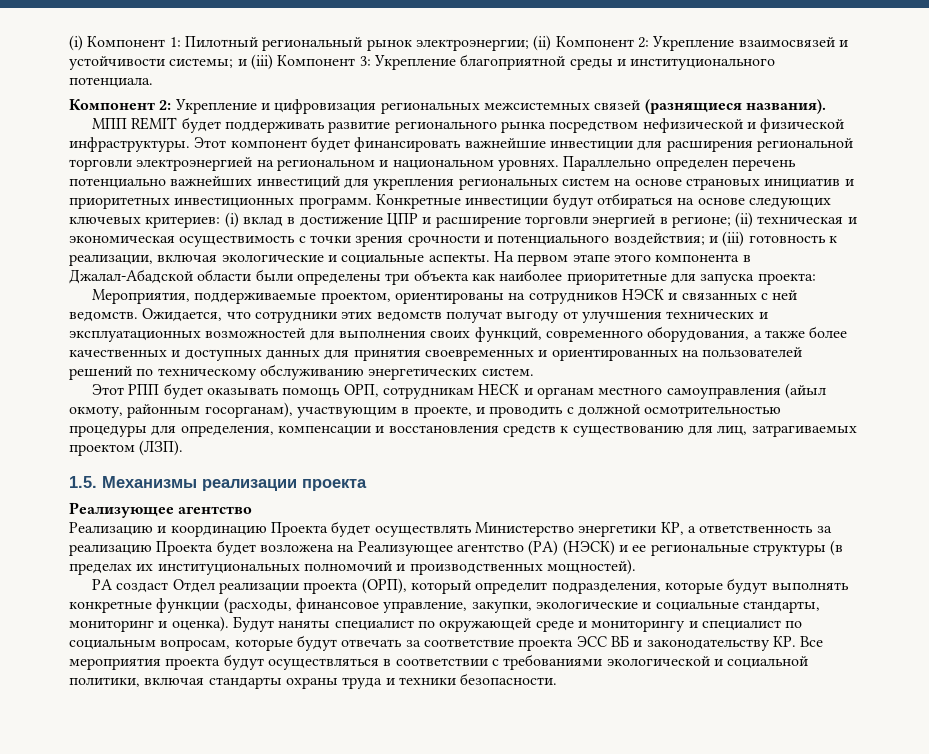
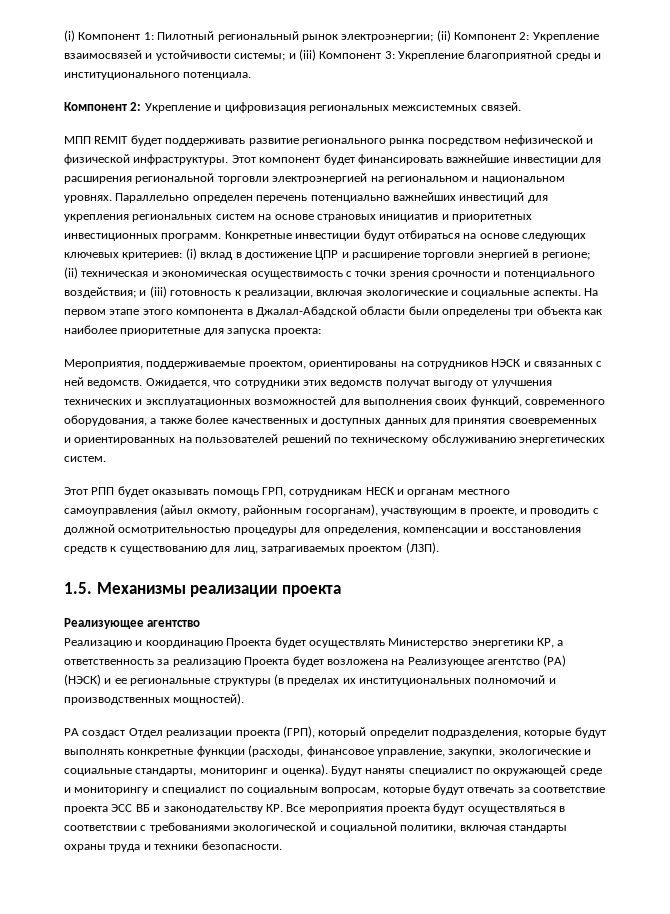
[594,99,826,114] связей (разнящиеся названия). -> [480,102,521,111] связей.
[343,384,379,397] ОРП, -> [261,487,286,497] ГРП,
[361,578,407,594] (ОРП), -> [282,726,315,738] (ГРП),

